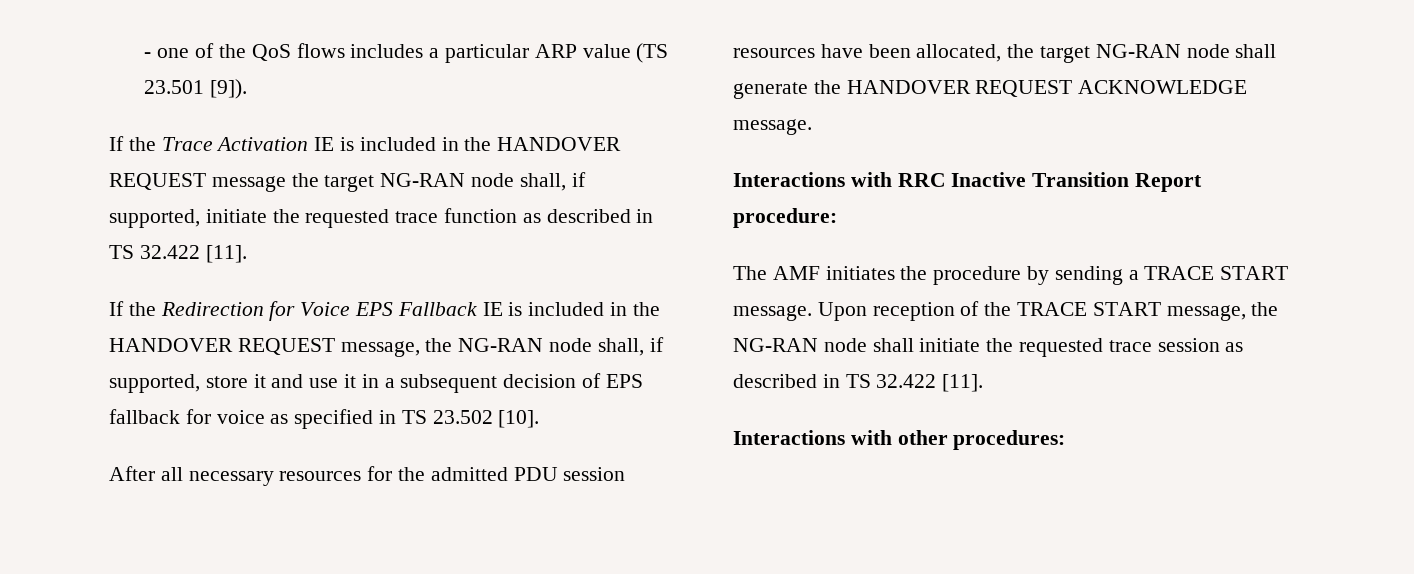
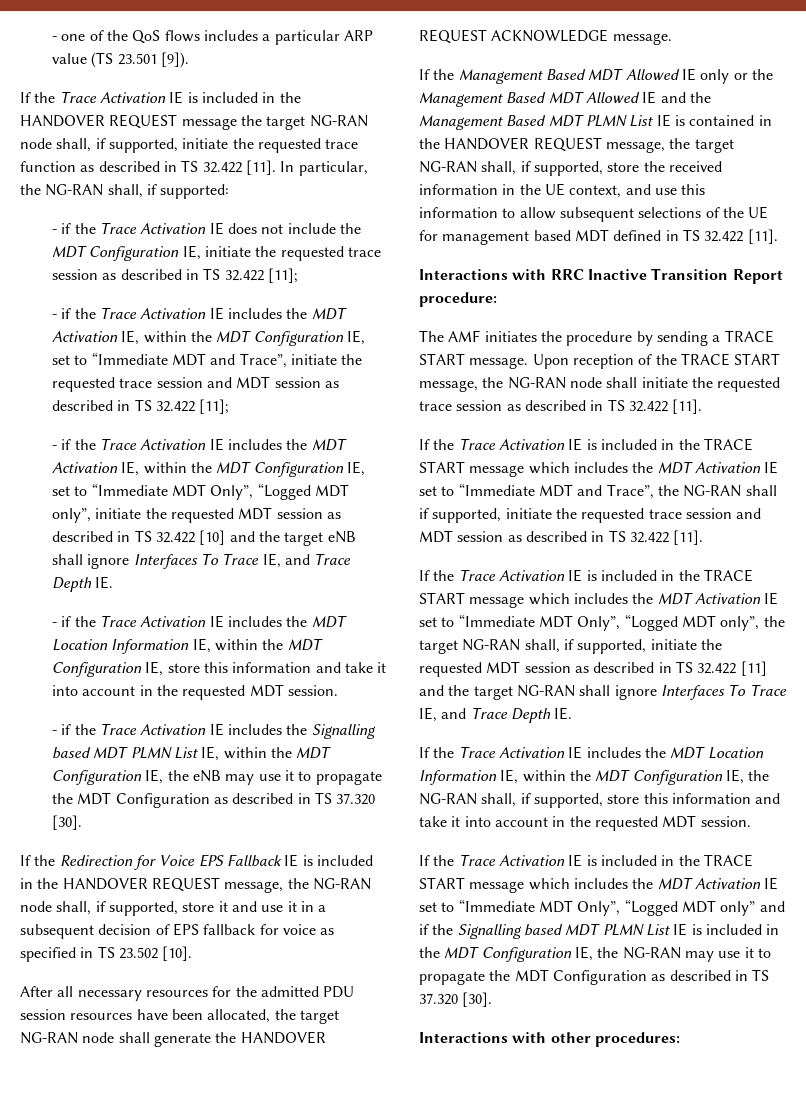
(247, 254) none -> [280,161,368,176] [20,184,230,199] [51,222,361,235] [51,245,381,261] [51,268,298,283] [51,307,347,320] [51,330,365,346] [51,352,363,368] [51,376,339,392] [51,399,230,414] [51,438,347,451] [51,461,365,477] [51,483,349,500] [51,507,341,523] [51,530,356,546] [51,553,352,569] [51,576,114,592] [51,615,347,628] [51,638,323,654] [51,661,387,677] [51,684,338,700] [51,723,376,739] [51,746,332,761] [51,769,382,785] [51,792,376,808] [51,815,82,830] In particular, the NG-RAN shall, if supported: // - if the Trace Activation IE does not include the MDT Configuration IE, initiate the requested trace session as described in TS 32.422 [11]; // - if the Trace Activation IE includes the MDT Activation IE, within the MDT Configuration IE, set to “Immediate MDT and Trace”, initiate the requested trace session and MDT session as described in TS 32.422 [11]; // - if the Trace Activation IE includes the MDT Activation IE, within the MDT Configuration IE, set to “Immediate MDT Only”, “Logged MDT only”, initiate the requested MDT session as described in TS 32.422 [10] and the target eNB shall ignore Interfaces To Trace IE, and Trace Depth IE. // - if the Trace Activation IE includes the MDT Location Information IE, within the MDT Configuration IE, store this information and take it into account in the requested MDT session. // - if the Trace Activation IE includes the Signalling based MDT PLMN List IE, within the MDT Configuration IE, the eNB may use it to propagate the MDT Configuration as described in TS 37.320 [30].
(812, 127) none -> [419,68,773,84] [419,91,711,107] [419,114,772,130] [419,137,734,153] [419,161,722,176] [419,183,706,198] [419,206,769,222] [419,229,778,245] // If the Management Based MDT Allowed IE only or the Management Based MDT Allowed IE and the Management Based MDT PLMN List IE is contained in the HANDOVER REQUEST message, the target NG-RAN shall, if supported, store the received information in the UE context, and use this information to allow subsequent selections of the UE for management based MDT defined in TS 32.422 [11].
(984, 383) none -> [419,438,753,451] [419,461,779,477] [419,483,777,499] [419,508,762,523] [419,530,704,545] [419,569,753,582] [419,592,779,608] [419,614,785,631] [419,639,722,654] [419,661,767,677] [419,684,787,700] [419,707,573,723] [419,746,764,759] [419,769,770,785] [419,793,781,808] [419,815,751,831] [419,854,753,867] [419,877,779,893] [419,899,785,916] [419,923,780,939] [419,946,771,962] [419,969,770,985] [419,992,493,1007] // If the Trace Activation IE is included in the TRACE START message which includes the MDT Activation IE set to “Immediate MDT and Trace”, the NG-RAN shall if supported, initiate the requested trace session and MDT session as described in TS 32.422 [11]. // If the Trace Activation IE is included in the TRACE START message which includes the MDT Activation IE set to “Immediate MDT Only”, “Logged MDT only”, the target NG-RAN shall, if supported, initiate the requested MDT session as described in TS 32.422 [11] and the target NG-RAN shall ignore Interfaces To Trace IE, and Trace Depth IE. // If the Trace Activation IE includes the MDT Location Information IE, within the MDT Configuration IE, the NG-RAN shall, if supported, store this information and take it into account in the requested MDT session. // If the Trace Activation IE is included in the TRACE START message which includes the MDT Activation IE set to “Immediate MDT Only”, “Logged MDT only” and if the Signalling based MDT PLMN List IE is included in the MDT Configuration IE, the NG-RAN may use it to propagate the MDT Configuration as described in TS 37.320 [30].

